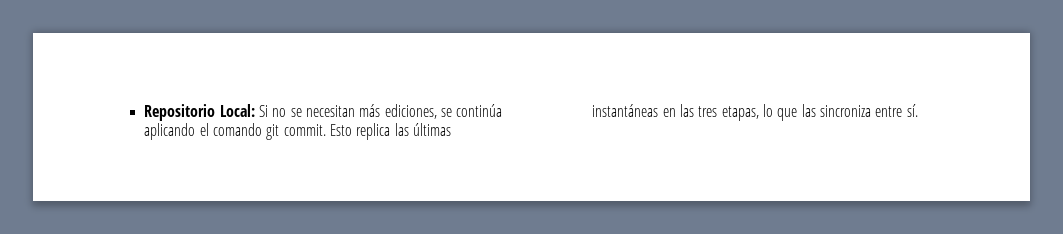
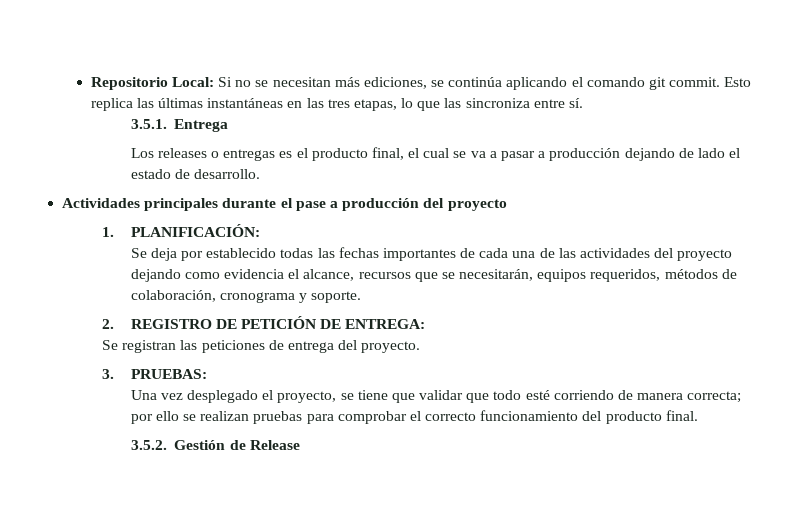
(918, 110) none -> [130,119,229,132] [130,147,741,161] [130,169,260,179] [62,198,507,211] [102,224,260,237] [130,247,733,261] [130,269,737,282] [130,290,362,303] [102,316,426,329] [102,340,421,353] [102,369,207,379] [130,390,742,403] [130,410,698,424] [130,440,300,450] // 3.5.1. Entrega // Los releases o entregas es el producto final, el cual se va a pasar a producción dejando de lado el estado de desarrollo. // Actividades principales durante el pase a producción del proyecto // 1. PLANIFICACIÓN: // Se deja por establecido todas las fechas importantes de cada una de las actividades del proyecto dejando como evidencia el alcance, recursos que se necesitarán, equipos requeridos, métodos de colaboración, cronograma y soporte. // 2. REGISTRO DE PETICIÓN DE ENTREGA: // Se registran las peticiones de entrega del proyecto. // 3. PRUEBAS: // Una vez desplegado el proyecto, se tiene que validar que todo esté corriendo de manera correcta; por ello se realizan pruebas para comprobar el correcto funcionamiento del producto final. // 3.5.2. Gestión de Release

